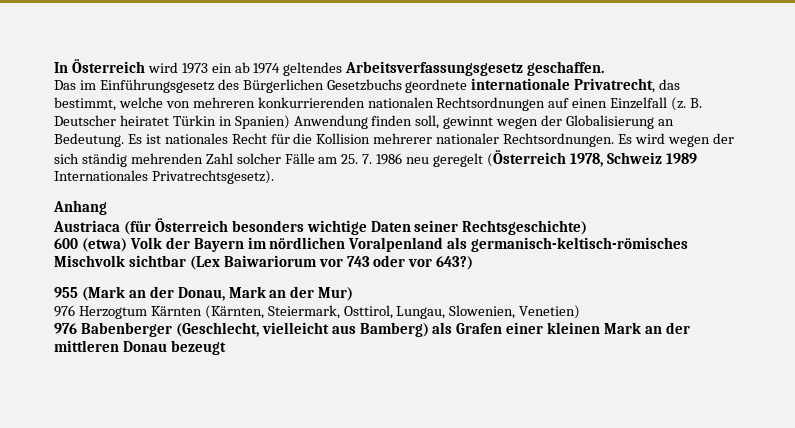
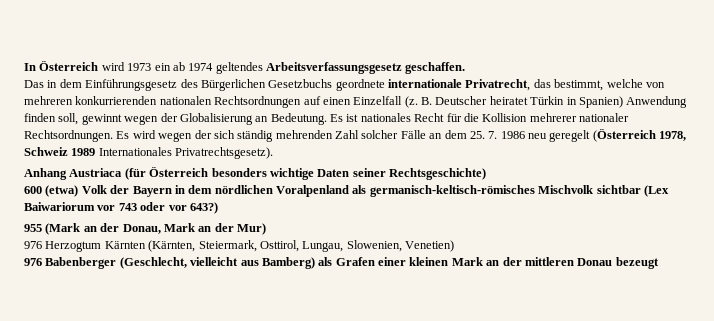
[79,80,96,90] im -> [47,79,82,88] in dem
[318,157,338,164] am -> [429,130,467,139] an dem
(107, 207) // -> (67, 174) none
[247,237,267,249] im -> [174,185,213,194] in dem

